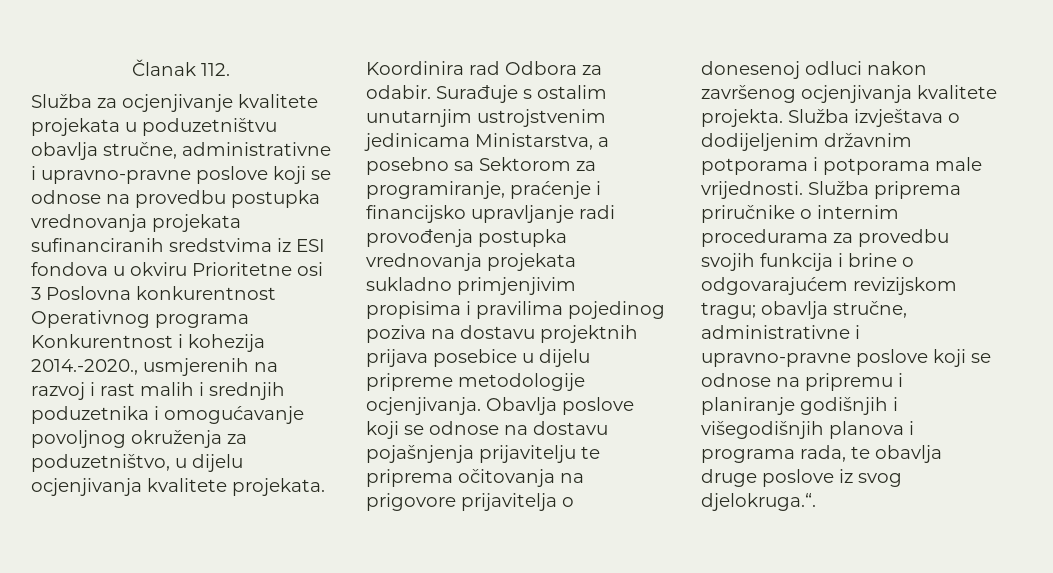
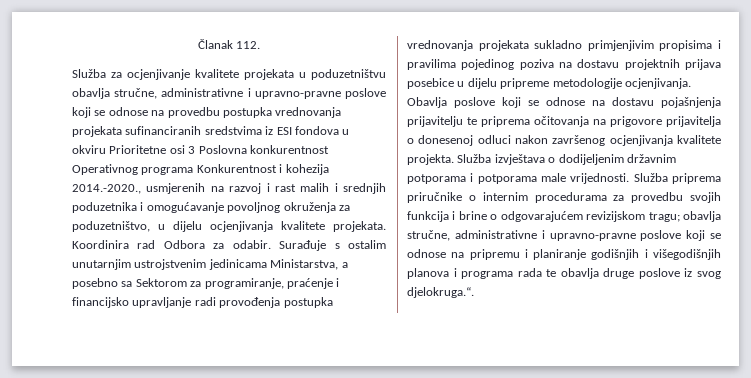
[800,445,846,462] rada, -> [517,268,542,277] rada

